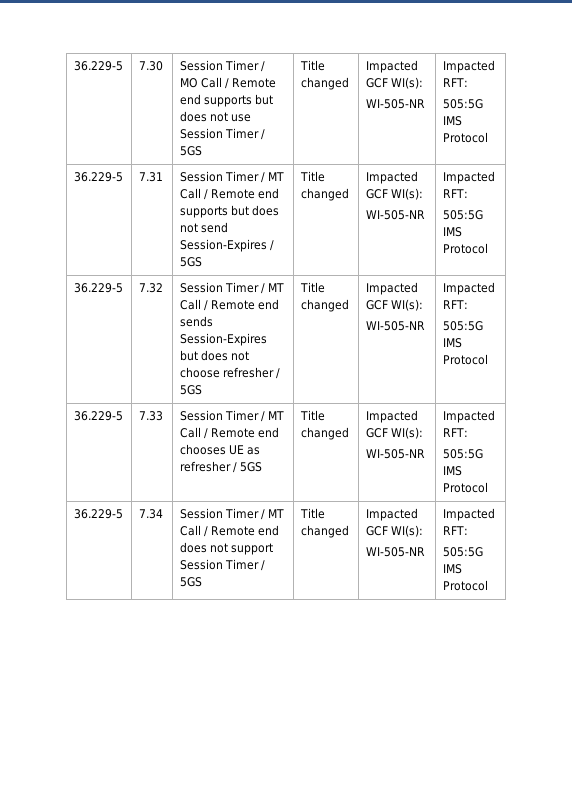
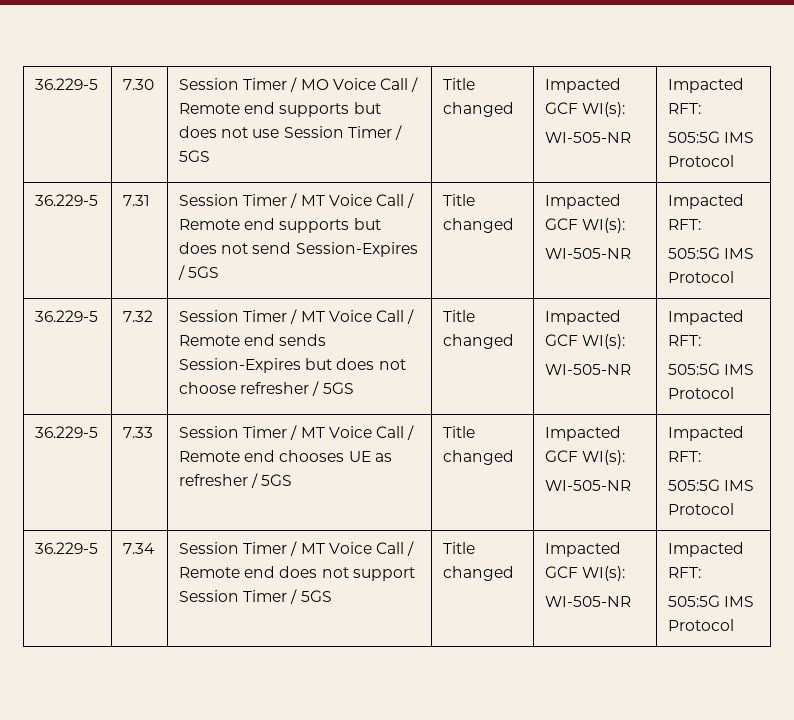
(198, 83) none -> [332,78,376,90] Voice
(285, 176) none -> [328,194,372,206] Voice
(285, 287) none -> [328,310,372,322] Voice
(285, 415) none -> [328,426,372,438] Voice
(285, 513) none -> [328,542,372,554] Voice

